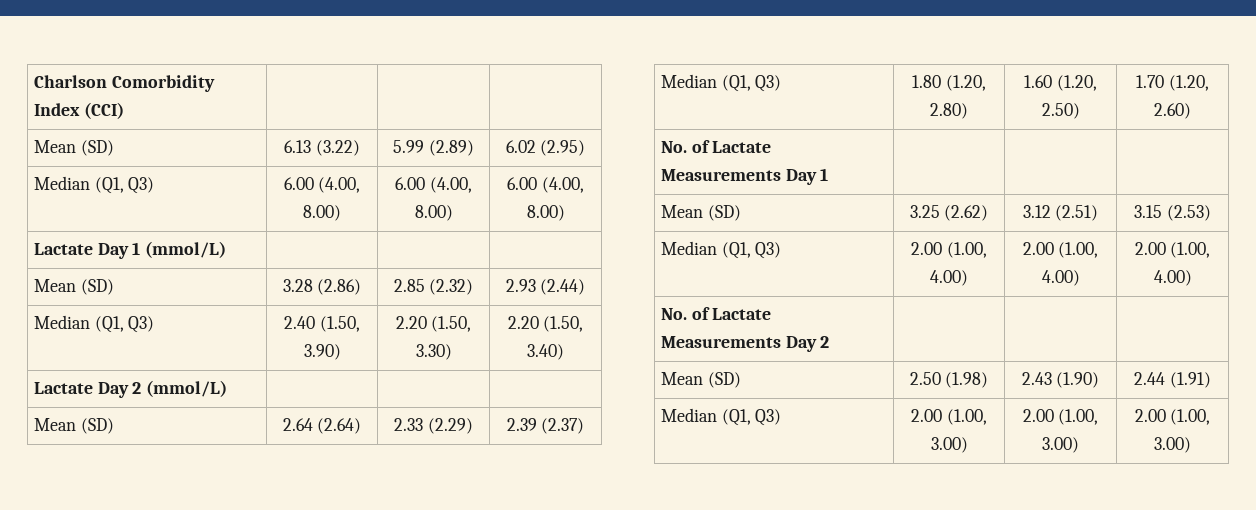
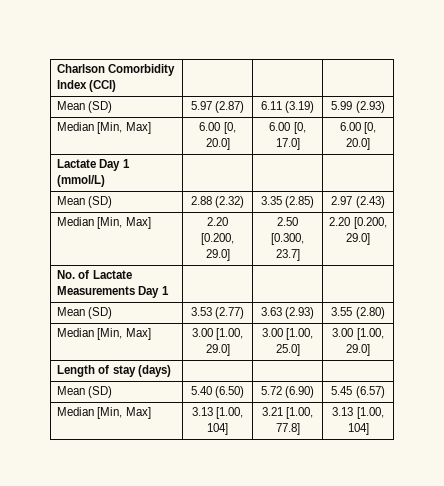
[284,140,360,156] [393,140,474,156] [505,140,586,156] [34,176,155,194] [283,177,361,193] [303,205,341,221] [395,177,472,193] [414,205,453,221] [507,177,584,193] [526,205,565,221] 6.13 (3.22) | 5.99 (2.89) | 6.02 (2.95) // Median (Q1, Q3) | 6.00 (4.00, 8.00) | 6.00 (4.00, 8.00) | 6.00 (4.00, 8.00) -> [190,101,245,113] [260,101,315,113] [331,101,385,113] [57,122,151,134] [199,122,236,134] [205,138,230,150] [269,122,306,134] [275,138,300,150] [339,122,377,134] [346,138,370,150] 5.97 (2.87) | 6.11 (3.19) | 5.99 (2.93) // Median [Min, Max] | 6.00 [0, 20.0] | 6.00 [0, 17.0] | 6.00 [0, 20.0]
[282,279,362,295] [393,279,474,295] [505,279,586,295] [34,315,155,333] [284,316,360,332] [303,344,341,360] [395,316,472,332] [415,344,452,360] [507,316,584,332] [527,344,564,360] [34,380,228,398] [34,418,114,434] [282,418,362,434] [394,418,473,434] [506,418,585,434] [661,74,782,92] [912,75,986,91] [930,103,968,119] [1024,75,1097,91] [1041,103,1080,119] [1136,75,1209,91] [1154,103,1191,119] 3.28 (2.86) | 2.85 (2.32) | 2.93 (2.44) // Median (Q1, Q3) | 2.40 (1.50, 3.90) | 2.20 (1.50, 3.30) | 2.20 (1.50, 3.40) // Lactate Day 2 (mmol/L) | | | // Mean (SD) | 2.64 (2.64) | 2.33 (2.29) | 2.39 (2.37) // Median (Q1, Q3) | 1.80 (1.20, 2.80) | 1.60 (1.20, 2.50) | 1.70 (1.20, 2.60) -> [190,196,245,208] [260,196,315,208] [331,196,385,208] [57,217,151,229] [207,217,228,226] [201,233,234,245] [205,249,230,261] [277,217,298,226] [271,233,304,245] [275,249,300,261] [329,217,387,229] [346,233,370,245] 2.88 (2.32) | 3.35 (2.85) | 2.97 (2.43) // Median [Min, Max] | 2.20 [0.200, 29.0] | 2.50 [0.300, 23.7] | 2.20 [0.200, 29.0]
[909,205,989,221] [1022,205,1099,221] [1134,205,1211,221] [661,241,782,259] [911,242,987,258] [930,270,968,286] [1022,242,1099,258] [1041,270,1080,286] [1134,242,1211,258] [1153,270,1192,286] [661,307,772,320] [661,336,830,352] [661,372,741,388] [909,372,989,388] [1021,372,1100,388] [1134,372,1211,388] [661,408,782,426] [911,409,987,425] [930,437,968,453] [1022,409,1099,425] [1042,437,1079,453] [1134,409,1211,425] [1154,437,1191,453] 3.25 (2.62) | 3.12 (2.51) | 3.15 (2.53) // Median (Q1, Q3) | 2.00 (1.00, 4.00) | 2.00 (1.00, 4.00) | 2.00 (1.00, 4.00) // No. of Lactate Measurements Day 2 | | | // Mean (SD) | 2.50 (1.98) | 2.43 (1.90) | 2.44 (1.91) // Median (Q1, Q3) | 2.00 (1.00, 3.00) | 2.00 (1.00, 3.00) | 2.00 (1.00, 3.00) -> [190,307,245,319] [260,307,315,319] [331,307,385,319] [57,328,151,340] [191,328,244,340] [205,344,230,356] [261,328,314,340] [275,344,300,356] [332,328,384,340] [346,344,370,356] [57,365,171,377] [57,386,113,398] [190,386,245,398] [260,386,315,398] [331,386,385,398] [57,407,151,419] [191,407,244,419] [207,423,228,435] [261,407,314,419] [275,423,300,435] [332,407,384,419] [347,423,369,435] 3.53 (2.77) | 3.63 (2.93) | 3.55 (2.80) // Median [Min, Max] | 3.00 [1.00, 29.0] | 3.00 [1.00, 25.0] | 3.00 [1.00, 29.0] // Length of stay (days) | | | // Mean (SD) | 5.40 (6.50) | 5.72 (6.90) | 5.45 (6.57) // Median [Min, Max] | 3.13 [1.00, 104] | 3.21 [1.00, 77.8] | 3.13 [1.00, 104]

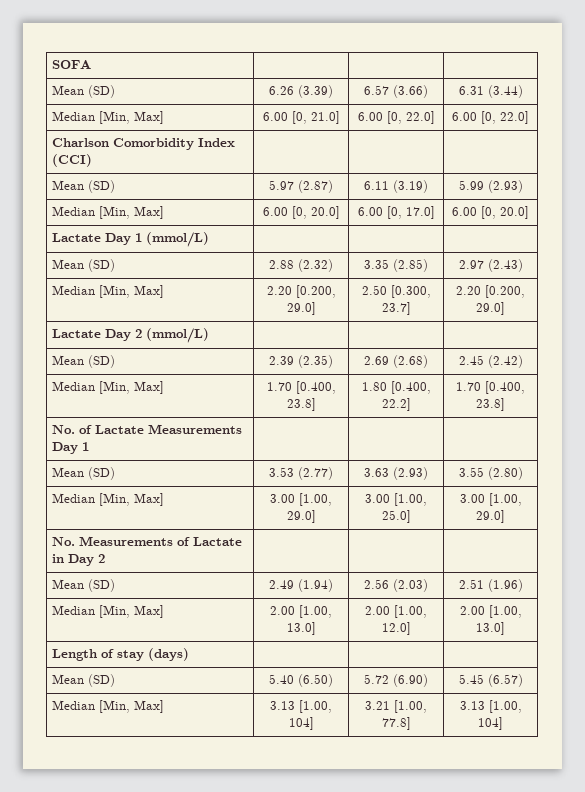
(57, 68) none -> [51,60,91,69] [51,85,115,98] [269,85,333,98] [364,85,428,98] [458,85,523,98] [51,111,164,124] [262,111,340,124] [357,111,435,124] [452,111,529,124] SOFA | | | // Mean (SD) | 6.26 (3.39) | 6.57 (3.66) | 6.31 (3.44) // Median [Min, Max] | 6.00 [0, 21.0] | 6.00 [0, 22.0] | 6.00 [0, 22.0] //
(370, 239) none -> [51,328,209,343] [51,355,115,368] [269,355,333,368] [364,355,428,368] [458,355,523,368] [51,381,164,394] [266,381,336,394] [286,398,316,411] [361,381,431,394] [381,398,411,411] [456,381,525,394] [476,398,505,411] // Lactate Day 2 (mmol/L) | | | // Mean (SD) | 2.39 (2.35) | 2.69 (2.68) | 2.45 (2.42) // Median [Min, Max] | 1.70 [0.400, 23.8] | 1.80 [0.400, 22.2] | 1.70 [0.400, 23.8]
(370, 350) none -> [51,536,242,546] [51,554,105,566] [51,579,115,592] [269,579,333,592] [364,579,428,592] [458,579,523,592] [51,605,164,618] [270,605,332,618] [286,622,316,635] [365,605,427,618] [381,622,411,635] [459,605,522,618] [476,622,505,635] // No. Measurements of Lactate in Day 2 | | | // Mean (SD) | 2.49 (1.94) | 2.56 (2.03) | 2.51 (1.96) // Median [Min, Max] | 2.00 [1.00, 13.0] | 2.00 [1.00, 12.0] | 2.00 [1.00, 13.0]

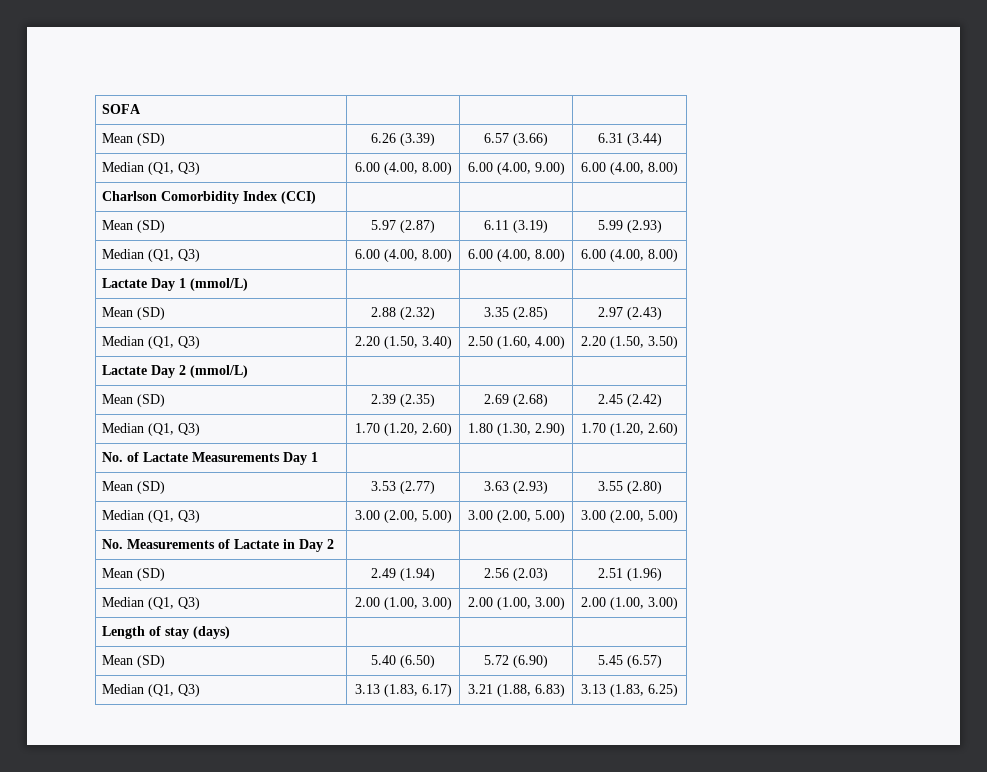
[98,111,164,124] [262,111,340,124] [357,111,435,124] [452,111,529,124] [Min, Max] | 6.00 [0, 21.0] | 6.00 [0, 22.0] | 6.00 [0, 22.0] -> [147,162,200,175] [354,162,452,175] [467,162,565,175] [581,162,678,175] (Q1, Q3) | 6.00 (4.00, 8.00) | 6.00 (4.00, 9.00) | 6.00 (4.00, 8.00)
[98,206,164,219] [262,206,340,219] [357,206,435,219] [452,206,529,219] [Min, Max] | 6.00 [0, 20.0] | 6.00 [0, 17.0] | 6.00 [0, 20.0] -> [147,249,200,262] [354,249,452,262] [467,249,565,262] [581,249,678,262] (Q1, Q3) | 6.00 (4.00, 8.00) | 6.00 (4.00, 8.00) | 6.00 (4.00, 8.00)
[98,285,164,298] [266,285,336,298] [286,302,316,315] [Min, Max] | 2.20 [0.200, 29.0] -> [147,336,200,349] [354,336,452,349] (Q1, Q3) | 2.20 (1.50, 3.40)
[390,285,431,298] [381,302,411,315] [456,285,525,298] [476,302,505,315] [0.300, 23.7] | 2.20 [0.200, 29.0] -> [496,336,565,349] [581,336,678,349] (1.60, 4.00) | 2.20 (1.50, 3.50)
[98,381,164,394] [266,381,336,394] [286,398,316,411] [Min, Max] | 1.70 [0.400, 23.8] -> [147,423,200,436] [354,423,452,436] (Q1, Q3) | 1.70 (1.20, 2.60)
[390,381,431,394] [381,398,411,411] [456,381,525,394] [476,398,505,411] [0.400, 22.2] | 1.70 [0.400, 23.8] -> [496,423,565,436] [581,423,678,436] (1.30, 2.90) | 1.70 (1.20, 2.60)
[98,493,164,506] [270,493,332,506] [286,510,316,523] [365,493,427,506] [381,510,411,523] [459,493,522,506] [476,510,505,523] [Min, Max] | 3.00 [1.00, 29.0] | 3.00 [1.00, 25.0] | 3.00 [1.00, 29.0] -> [147,510,200,523] [354,510,452,523] [467,510,565,523] [581,510,678,523] (Q1, Q3) | 3.00 (2.00, 5.00) | 3.00 (2.00, 5.00) | 3.00 (2.00, 5.00)
[98,605,164,618] [270,605,332,618] [286,622,316,635] [365,605,427,618] [381,622,411,635] [459,605,522,618] [476,622,505,635] [Min, Max] | 2.00 [1.00, 13.0] | 2.00 [1.00, 12.0] | 2.00 [1.00, 13.0] -> [147,597,200,610] [354,597,452,610] [467,597,565,610] [581,597,678,610] (Q1, Q3) | 2.00 (1.00, 3.00) | 2.00 (1.00, 3.00) | 2.00 (1.00, 3.00)
[98,700,164,713] [270,700,332,713] [288,717,314,730] [Min, Max] | 3.13 [1.00, 104] -> [147,684,200,697] [354,684,452,697] (Q1, Q3) | 3.13 (1.83, 6.17)
[394,700,427,713] [381,717,411,730] [459,700,522,713] [478,717,503,730] [1.00, 77.8] | 3.13 [1.00, 104] -> [496,684,565,697] [581,684,678,697] (1.88, 6.83) | 3.13 (1.83, 6.25)

